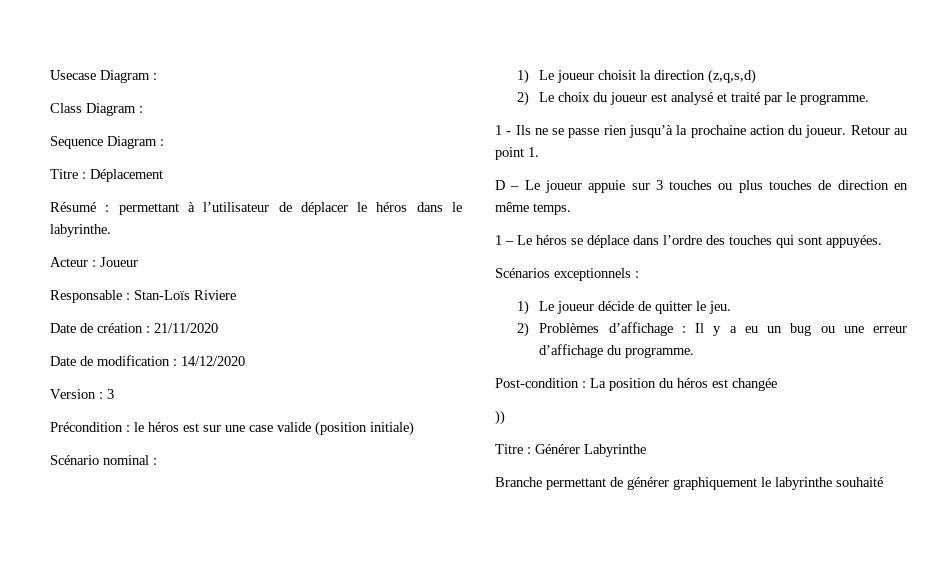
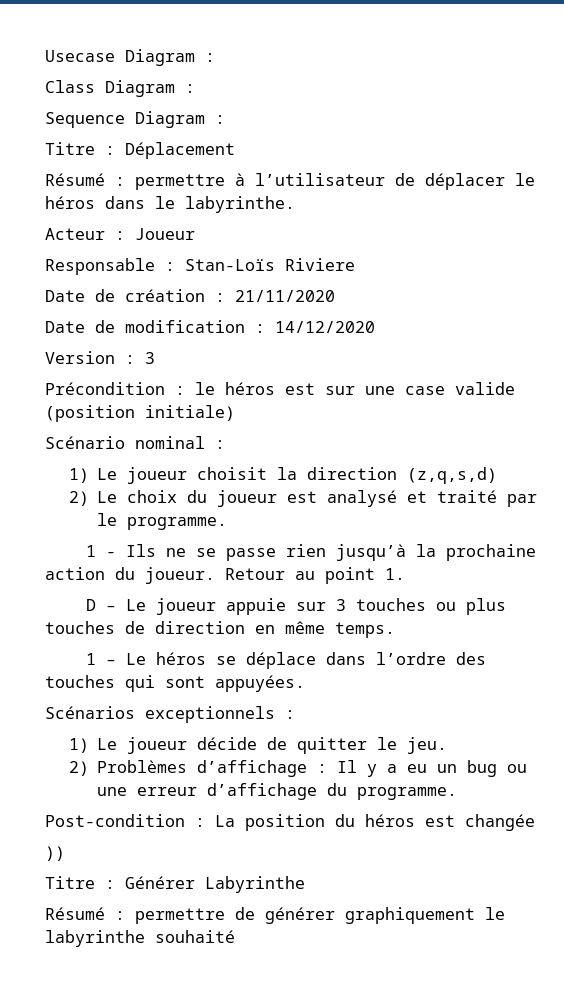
[118,203,179,215] permettant -> [135,174,225,190] permettre
[495,477,606,490] Branche permettant -> [45,907,225,924] Résumé : permettre

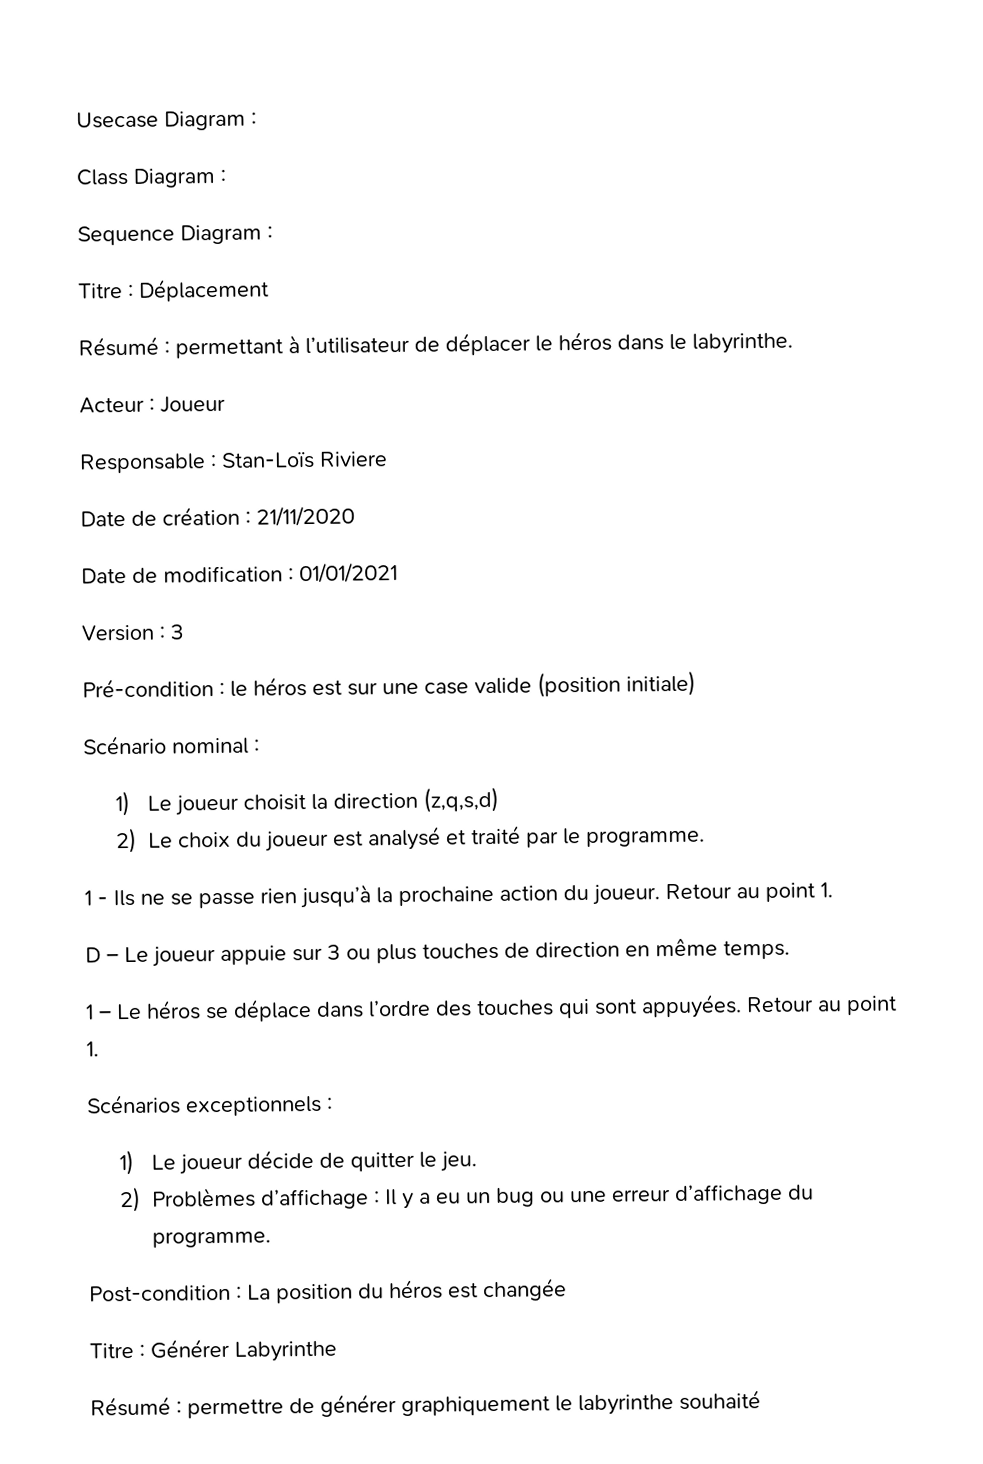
[135,174,225,190] permettre -> [175,338,283,359] permettant
[275,321,375,333] 14/12/2020 -> [299,562,398,584] 01/01/2021
[45,382,165,395] Précondition -> [82,678,214,698] Pré-condition
[355,598,426,611] touches -> (341, 952) none
(305, 683) none -> [746,995,897,1016] [86,1041,99,1057] Retour au point 1.
[45,846,65,861] // )) -> (567, 1290) none

